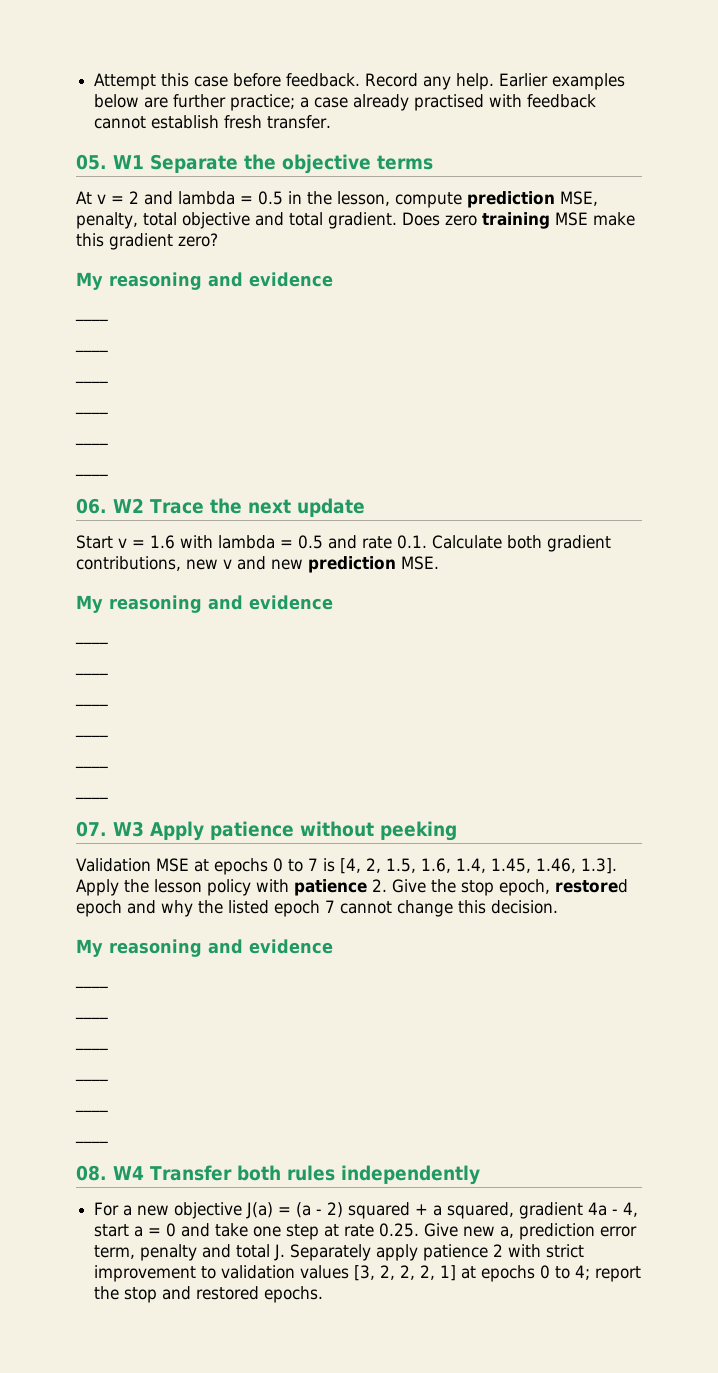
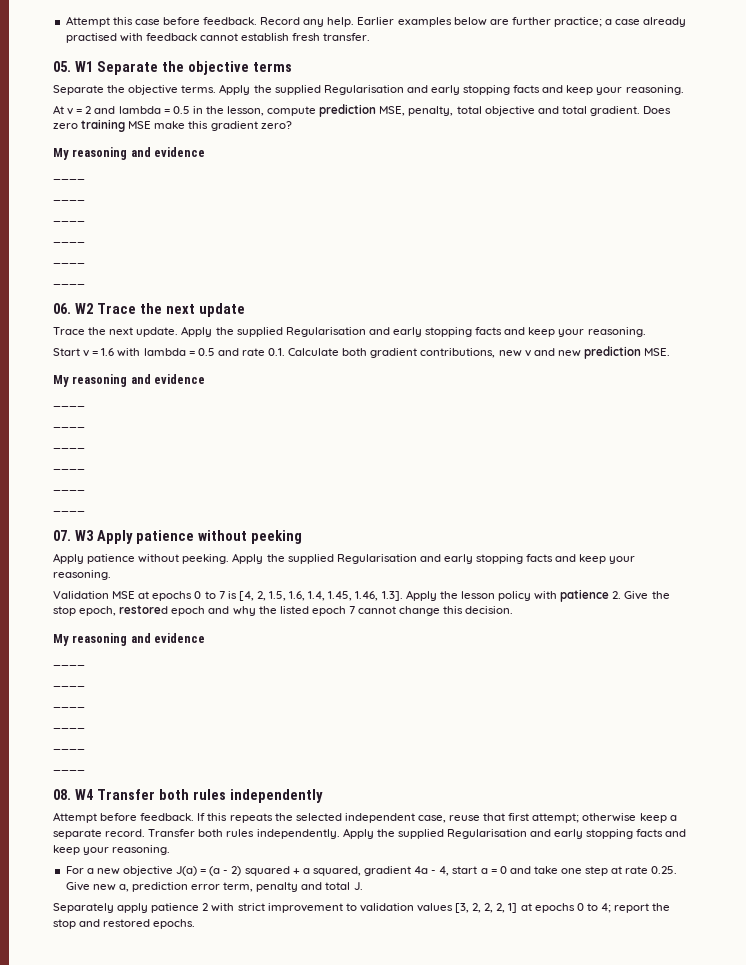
(433, 162) none -> [53,84,684,95] // Separate the objective terms. Apply the supplied Regularisation and early stopping facts and keep your reasoning.
(365, 507) none -> [53,326,646,337] // Trace the next update. Apply the supplied Regularisation and early stopping facts and keep your reasoning.
(457, 831) none -> [53,553,636,564] [53,570,111,580] // Apply patience without peeking. Apply the supplied Regularisation and early stopping facts and keep your reasoning.
(480, 1175) none -> [53,812,677,823] [53,828,687,839] [53,845,171,855] // Attempt before feedback. If this repeats the selected independent case, reuse that first attempt; otherwise keep a separate record. Transfer both rules independently. Apply the supplied Regularisation and early stopping facts and keep your reasoning.
(286, 1252) none -> (363, 886) //

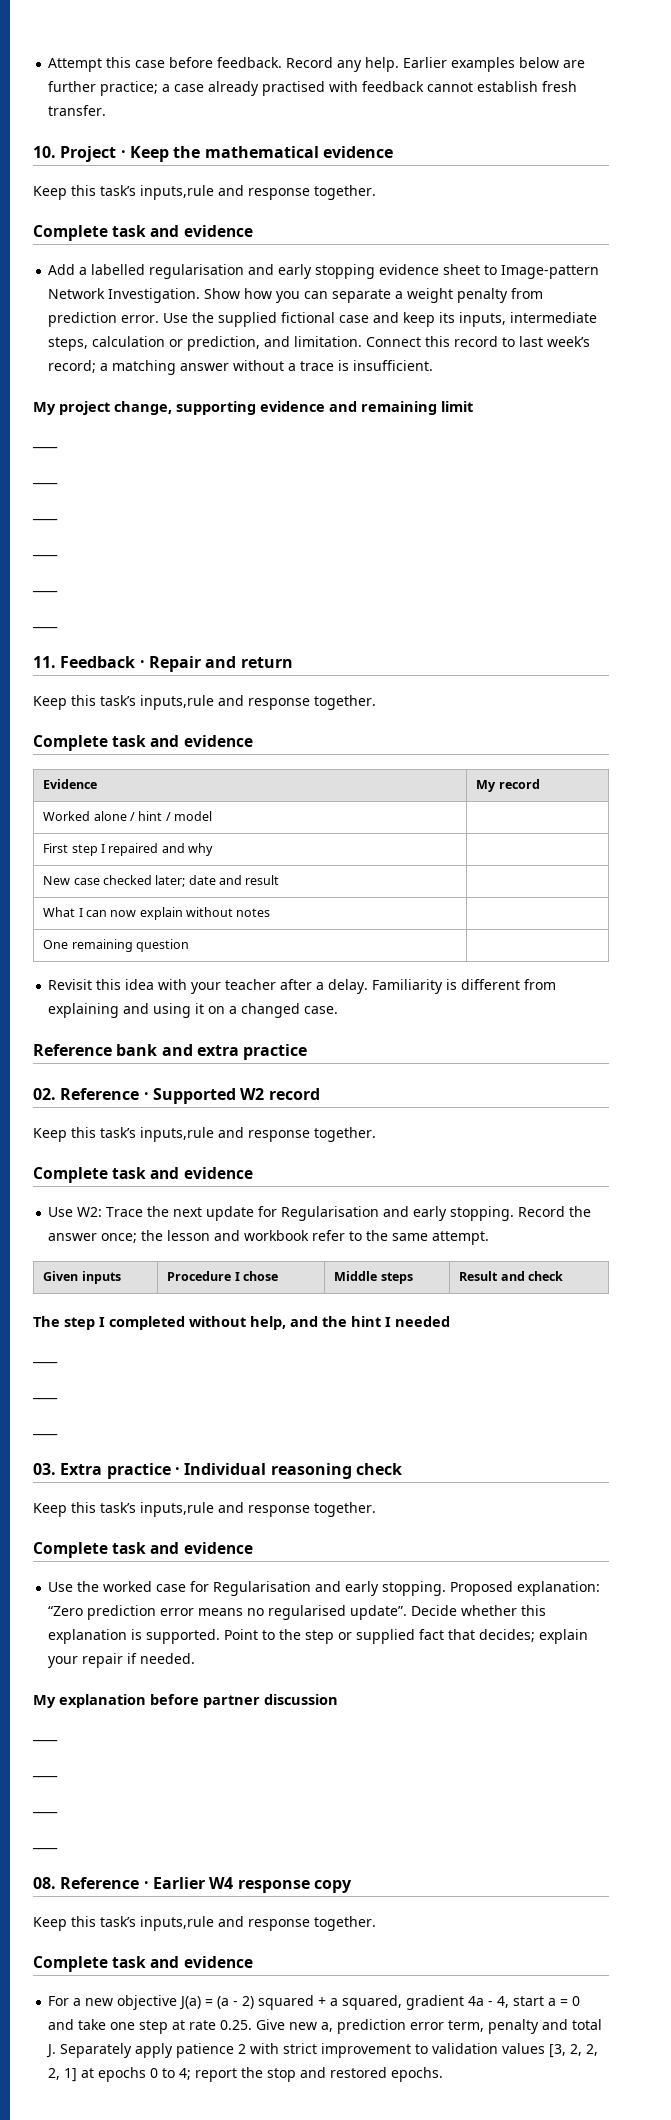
[53,61,292,75] [53,84,684,95] [53,104,672,117] [53,119,292,132] [53,147,206,160] [53,178,85,180] [53,199,85,201] [53,220,85,222] [53,241,85,243] [53,262,85,264] [53,283,85,285] [53,303,245,317] [53,326,646,337] [53,346,671,359] [53,374,206,387] [53,405,85,407] [53,426,85,428] [53,447,85,449] [53,468,85,470] [53,489,85,491] [53,510,85,512] [53,530,302,544] [53,553,636,564] [53,570,111,580] [53,589,670,602] [53,605,514,616] [53,633,206,646] [53,664,85,666] [53,685,85,687] 05. W1 Separate the objective terms // Separate the objective terms. Apply the supplied Regularisation and early stopping facts and keep your reasoning. // At v = 2 and lambda = 0.5 in the lesson, compute prediction MSE, penalty, total objective and total gradient. Does zero training MSE make this gradient zero? // My reasoning and evidence // ____ // ____ // ____ // ____ // ____ // ____ // 06. W2 Trace the next update // Trace the next update. Apply the supplied Regularisation and early stopping facts and keep your reasoning. // Start v = 1.6 with lambda = 0.5 and rate 0.1. Calculate both gradient contributions, new v and new prediction MSE. // My reasoning and evidence // ____ // ____ // ____ // ____ // ____ // ____ // 07. W3 Apply patience without peeking // Apply patience without peeking. Apply the supplied Regularisation and early stopping facts and keep your reasoning. // Validation MSE at epochs 0 to 7 is [4, 2, 1.5, 1.6, 1.4, 1.45, 1.46, 1.3]. Apply the lesson policy with patience 2. Give the stop epoch, restored epoch and why the listed epoch 7 cannot change this decision. // My reasoning and evidence // ____ // ____ -> [33,146,393,162] [33,185,376,200] [33,225,253,241] [48,264,600,279] [48,288,544,303] [48,312,598,327] [48,336,591,351] [48,360,434,375] [33,401,473,415] [32,446,58,449] [32,482,58,485] [32,518,58,521] [32,554,58,557] [32,590,58,593] [32,626,58,629] [33,656,293,672] [33,695,376,710] [33,735,253,751] [43,779,98,789] [476,779,540,792] [43,811,213,821] [43,843,214,856] [43,875,280,887] [43,907,271,920] [43,939,189,952] [48,979,557,994] [48,1003,339,1018] [33,1044,308,1060] [33,1088,320,1104] [33,1127,376,1142] [33,1167,253,1183] [48,1206,592,1221] [48,1230,490,1245] [43,1271,121,1284] [167,1271,278,1281] [334,1271,413,1284] [459,1271,563,1281] [33,1316,450,1330] [32,1361,58,1364] [32,1397,58,1400] [32,1433,58,1436] [33,1463,402,1479] [33,1502,376,1517] [33,1542,253,1558] [48,1581,601,1596] [48,1605,547,1620] [48,1629,589,1644] [48,1653,196,1668] [33,1694,338,1708] 10. Project · Keep the mathematical evidence // Keep this task’s inputs,rule and response together. // Complete task and evidence // Add a labelled regularisation and early stopping evidence sheet to Image-pattern Network Investigation. Show how you can separate a weight penalty from prediction error. Use the supplied fictional case and keep its inputs, intermediate steps, calculation or prediction, and limitation. Connect this record to last week’s record; a matching answer without a trace is insufficient. // My project change, supporting evidence and remaining limit // ____ // ____ // ____ // ____ // ____ // ____ // 11. Feedback · Repair and return // Keep this task’s inputs,rule and response together. // Complete task and evidence // Evidence | My record // Worked alone / hint / model | // First step I repaired and why | // New case checked later; date and result | // What I can now explain without notes | // One remaining question | // Revisit this idea with your teacher after a delay. Familiarity is different from explaining and using it on a changed case. // Reference bank and extra practice // 02. Reference · Supported W2 record // Keep this task’s inputs,rule and response together. // Complete task and evidence // Use W2: Trace the next update for Regularisation and early stopping. Record the answer once; the lesson and workbook refer to the same attempt. // Given inputs | Procedure I chose | Middle steps | Result and check // The step I completed without help, and the hint I needed // ____ // ____ // ____ // 03. Extra practice · Individual reasoning check // Keep this task’s inputs,rule and response together. // Complete task and evidence // Use the worked case for Regularisation and early stopping. Proposed explanation: “Zero prediction error means no regularised update”. Decide whether this explanation is supported. Point to the step or supplied fact that decides; explain your repair if needed. // My explanation before partner discussion
[74,789,323,803] [53,812,677,823] [53,828,687,839] [53,845,171,855] W4 Transfer both rules independently // Attempt before feedback. If this repeats the selected independent case, reuse that first attempt; otherwise keep a separate record. Transfer both rules independently. Apply the supplied Regularisation and early stopping facts and keep your reasoning. -> [60,1877,352,1893] [33,1916,376,1931] [33,1956,253,1972] Reference · Earlier W4 response copy // Keep this task’s inputs,rule and response together. // Complete task and evidence
(363, 886) // -> (57, 2051) none

